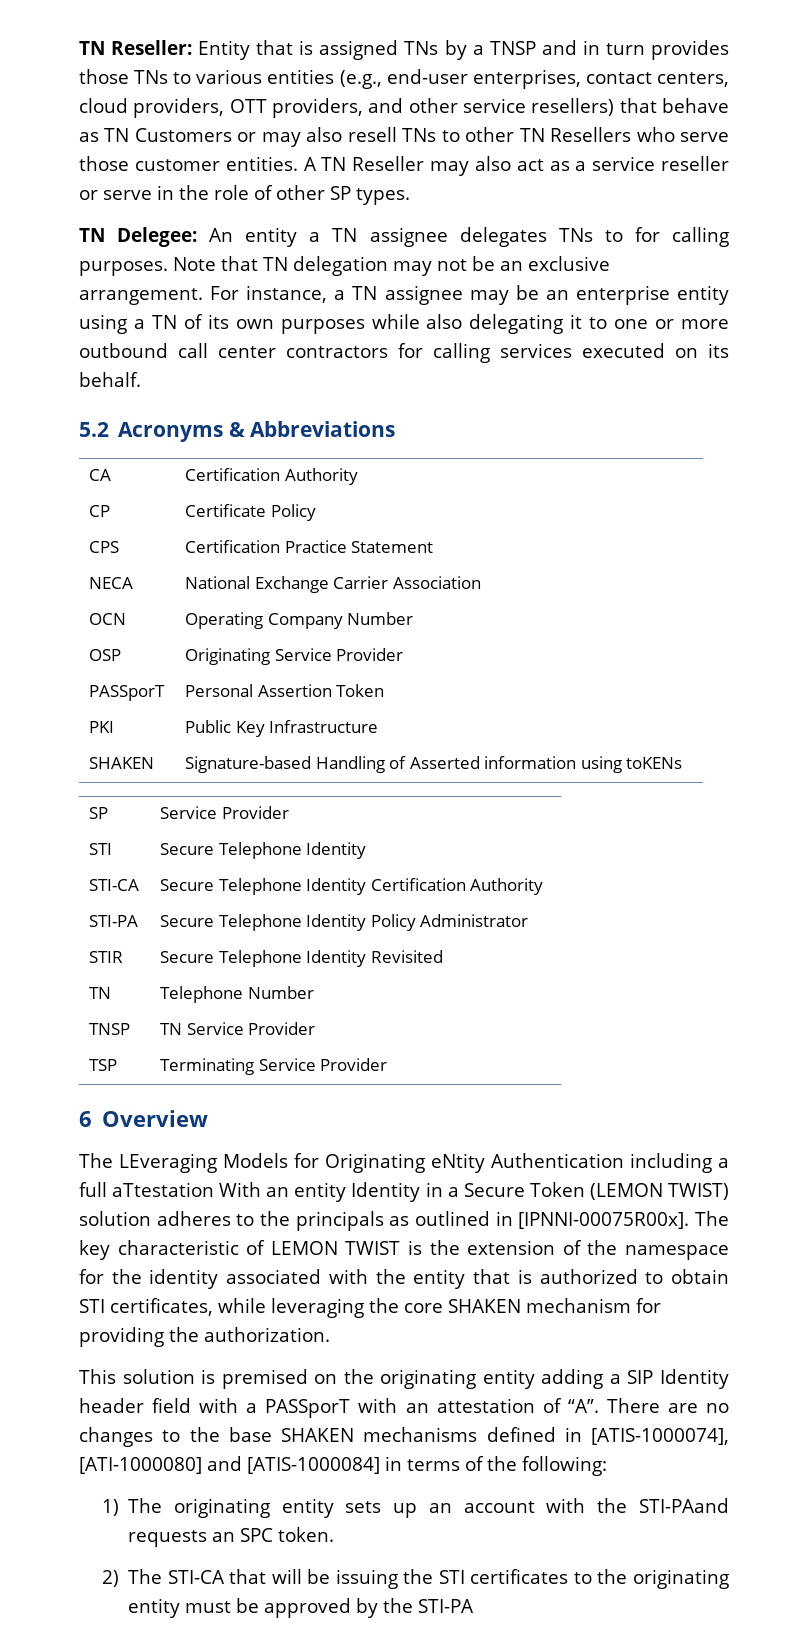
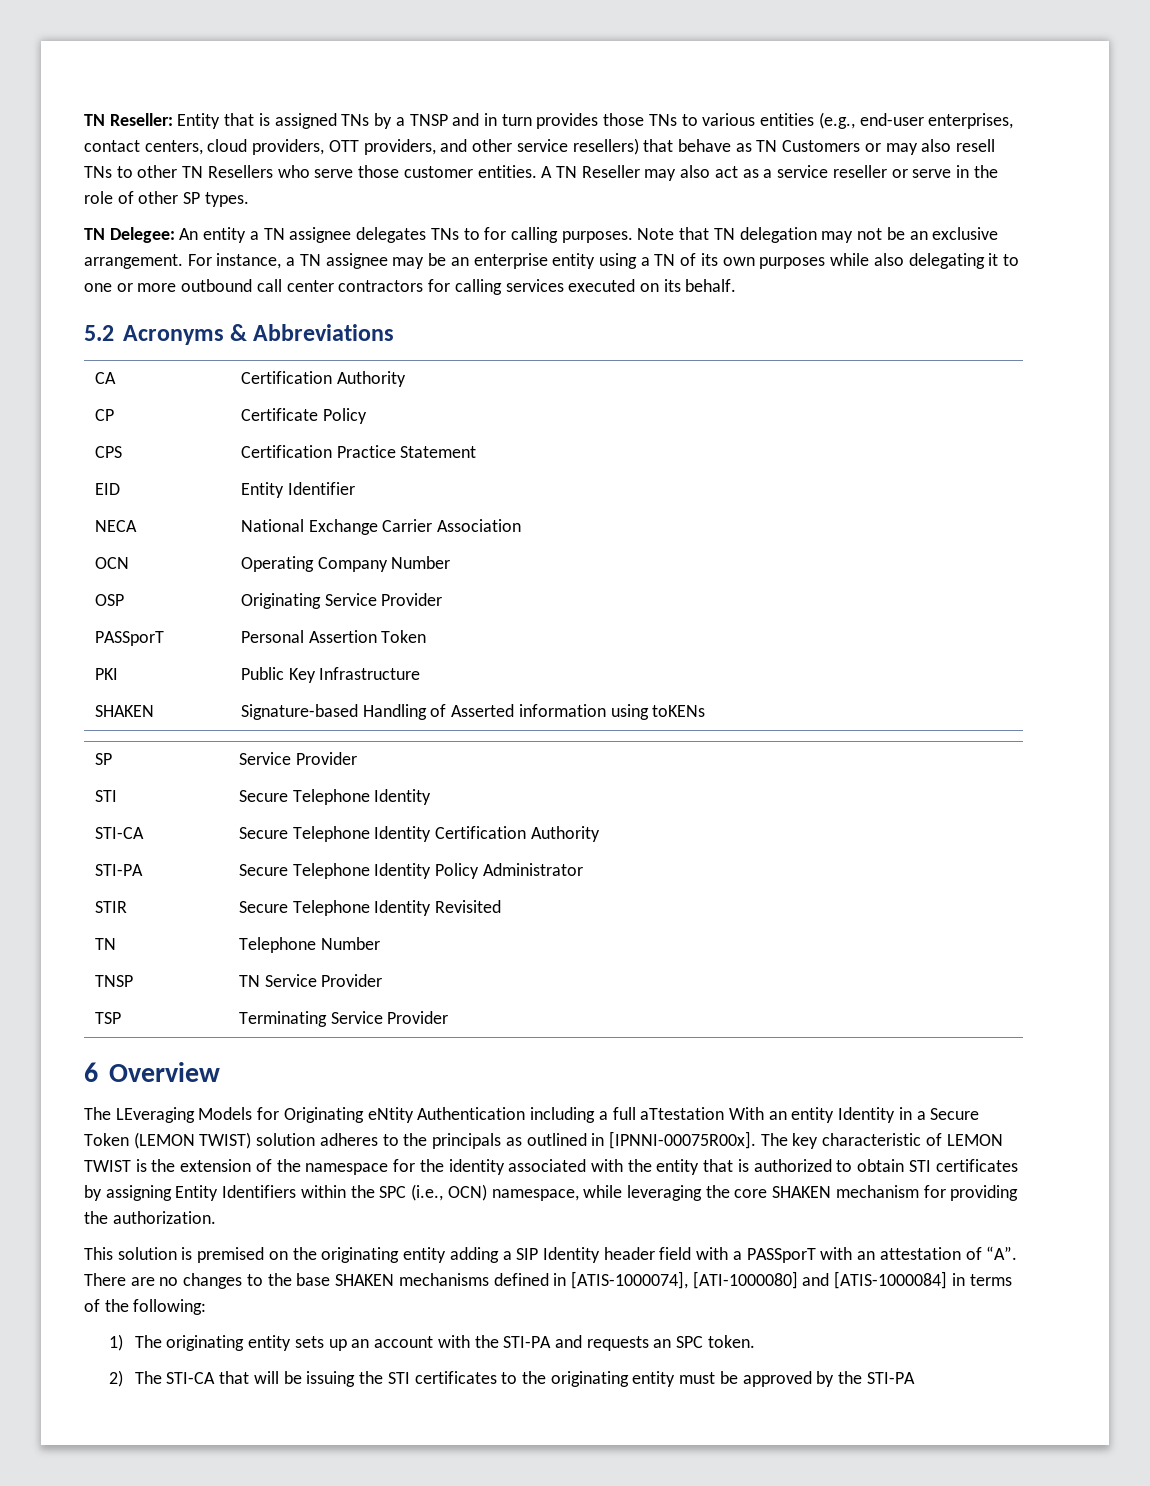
(434, 547) none -> [94,483,120,495] [240,482,355,498] // EID | Entity Identifier
[110,1298,213,1316] certificates, -> [935,1159,1018,1172] [84,1184,579,1201] certificates by assigning Entity Identifiers within the SPC (i.e., OCN) namespace,
[639,1498,730,1513] STI-PAand -> [503,1335,582,1348] STI-PA and

